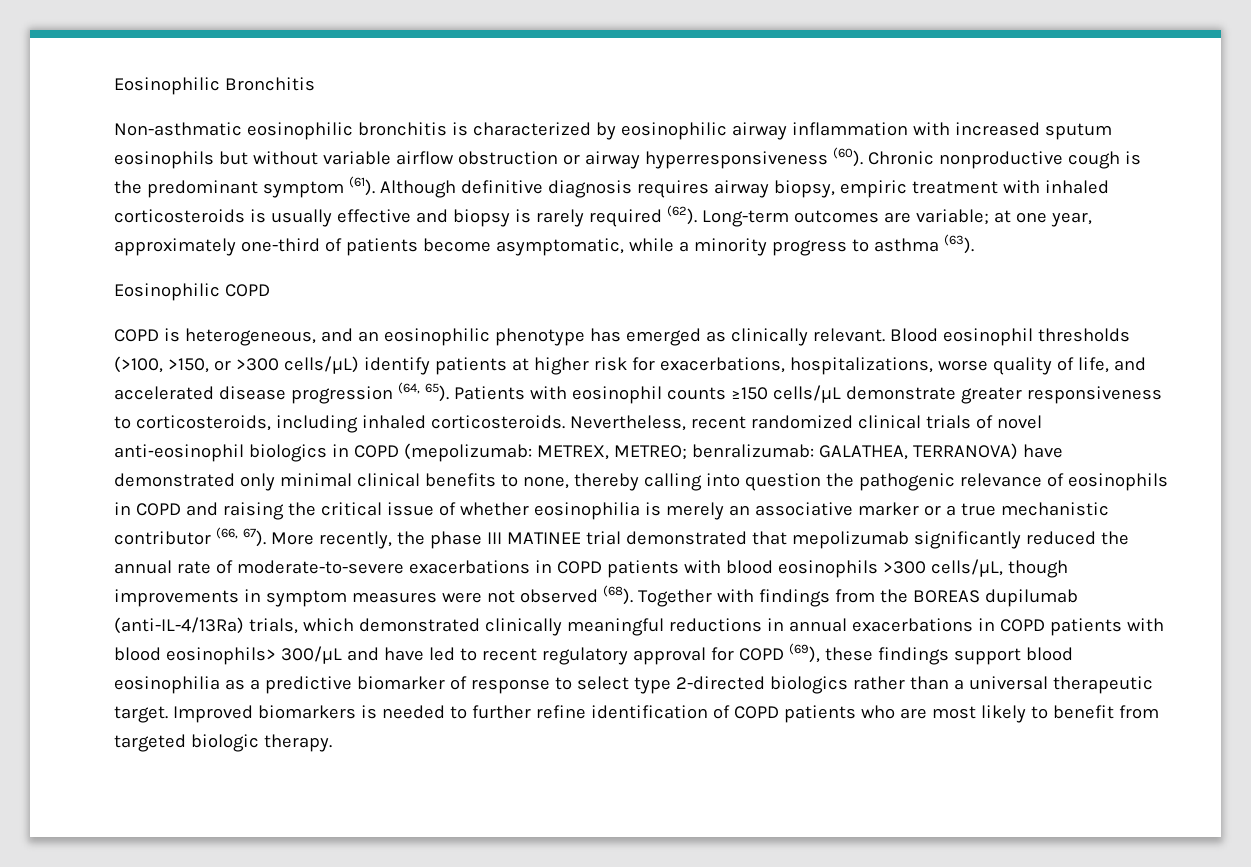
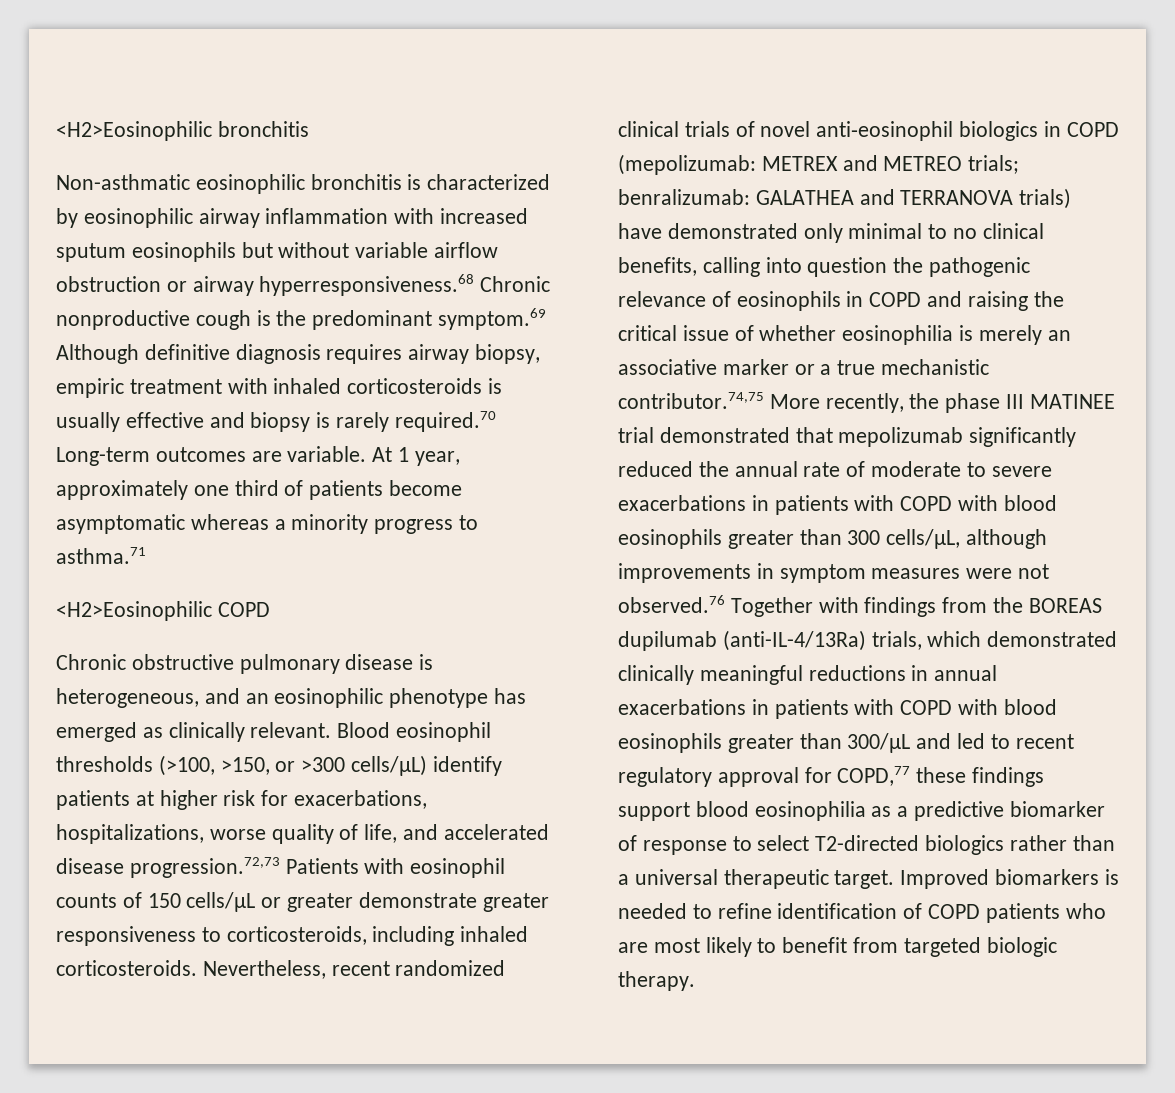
[114,77,315,95] Eosinophilic Bronchitis -> [56,121,309,141] <H2>Eosinophilic bronchitis
[644,147,863,169] hyperresponsiveness (60). -> [259,274,475,296] hyperresponsiveness.68
[262,176,375,198] symptom (61). -> [438,308,547,330] symptom.69
[588,205,697,227] required (62). -> [394,411,496,432] required.70
[915,209,1092,227] [114,238,320,256] variable; at one year, approximately one-third -> [287,446,460,466] [56,480,279,500] variable. At 1 year, approximately one third
[495,238,674,256] asymptomatic, while -> [56,514,269,534] asymptomatic whereas
[873,234,974,254] [114,283,270,301] [114,329,159,342] asthma (63). // Eosinophilic COPD // COPD -> [56,547,146,564] [56,601,270,621] [56,654,414,674] asthma.71 // <H2>Eosinophilic COPD // Chronic obstructive pulmonary disease
[290,382,449,404] progression (64, 65). -> [129,857,280,878] progression.72,73
[730,385,841,403] ≥150 cells/μL -> [122,892,354,912] of 150 cells/μL or greater
[536,443,1063,460] [114,473,639,491] METREX, METREO; benralizumab: GALATHEA, TERRANOVA) have demonstrated only minimal clinical benefits to none, thereby -> [761,155,1020,174] [618,188,1072,209] [618,223,1044,243] [618,257,697,276] METREX and METREO trials; benralizumab: GALATHEA and TERRANOVA trials) have demonstrated only minimal to no clinical benefits,
[114,527,266,547] contributor (66, 67). -> [618,392,764,409] contributor.74,75
[236,559,1068,578] moderate-to-severe exacerbations in COPD patients with blood eosinophils >300 cells/μL, though -> [871,461,1052,477] [618,495,1057,515] [618,529,1048,549] moderate to severe exacerbations in patients with COPD with blood eosinophils greater than 300 cells/μL, although
[519,585,633,605] observed (68). -> [618,595,725,613] observed.76
[999,618,1164,636] [114,647,276,665] COPD patients with blood eosinophils> -> [774,699,1057,719] [618,733,842,753] patients with COPD with blood eosinophils greater than
[383,647,424,661] have -> (952, 741) none
[738,643,820,663] COPD (69), -> [837,766,911,786] COPD,77
[633,676,765,694] type 2-directed -> [815,835,920,851] T2-directed
[471,705,531,719] further -> (712, 911) none

